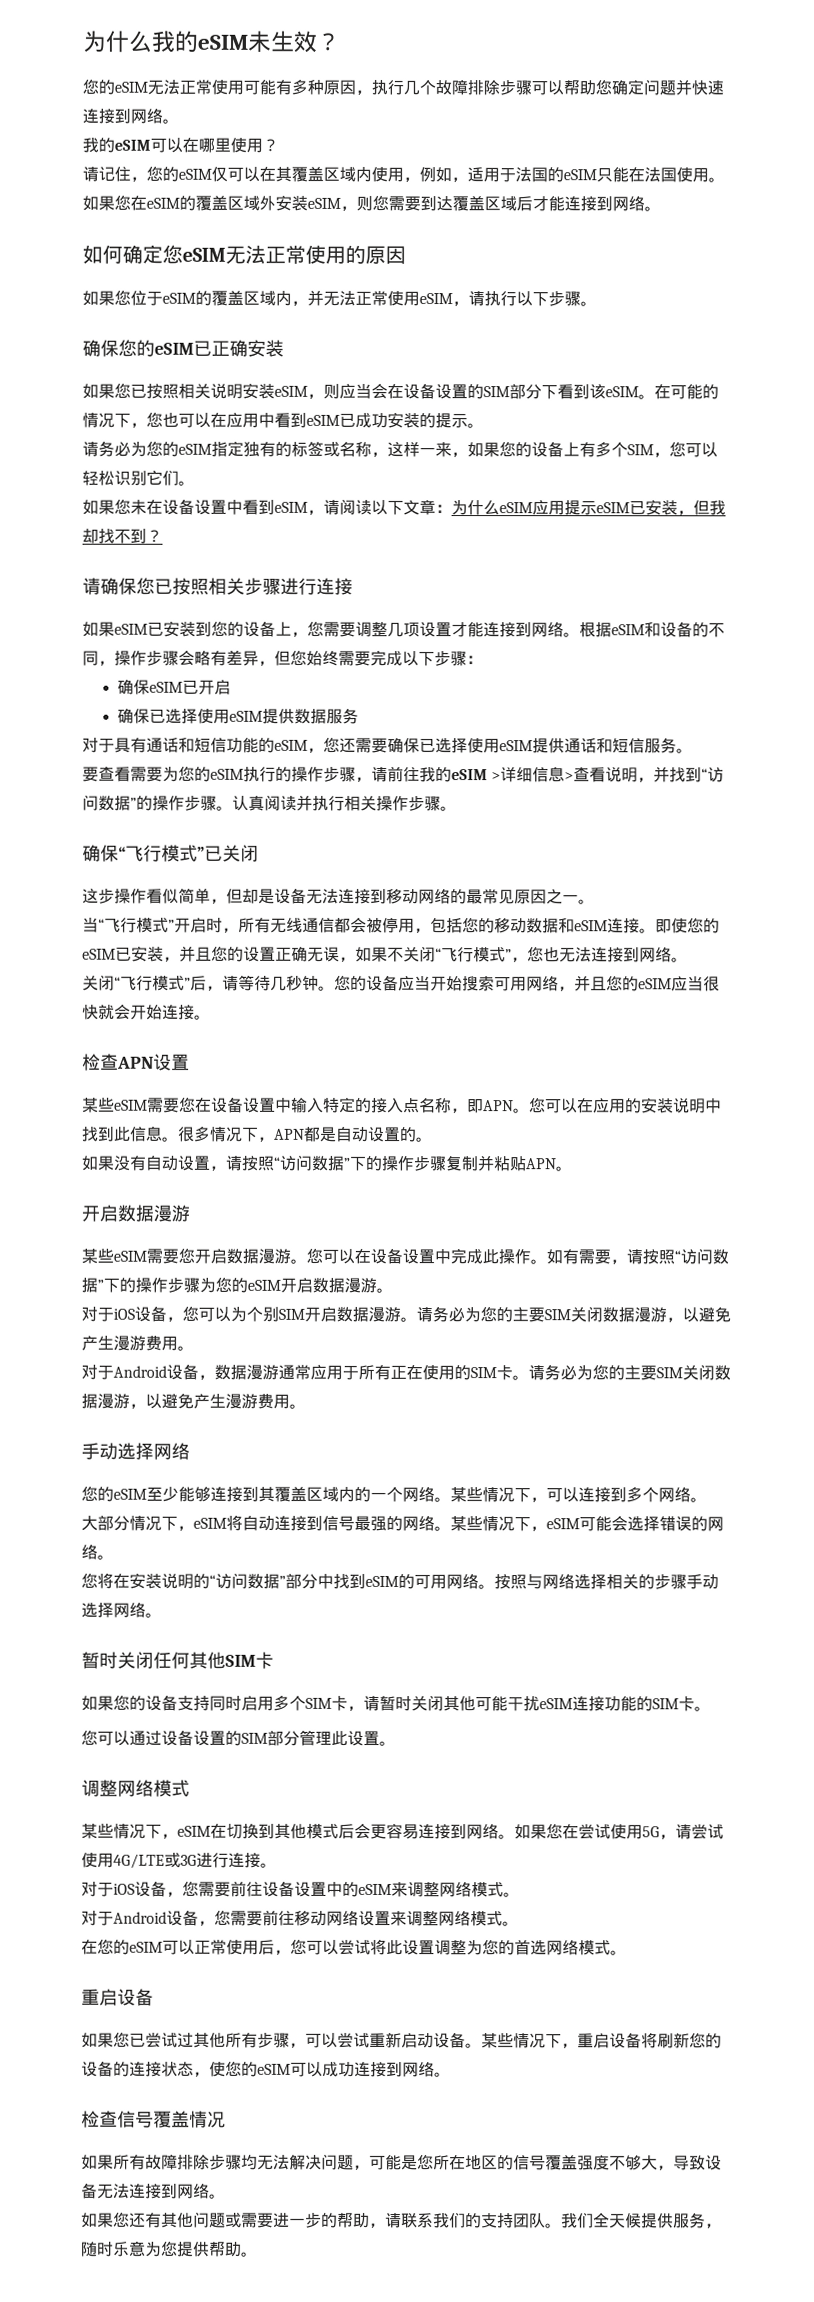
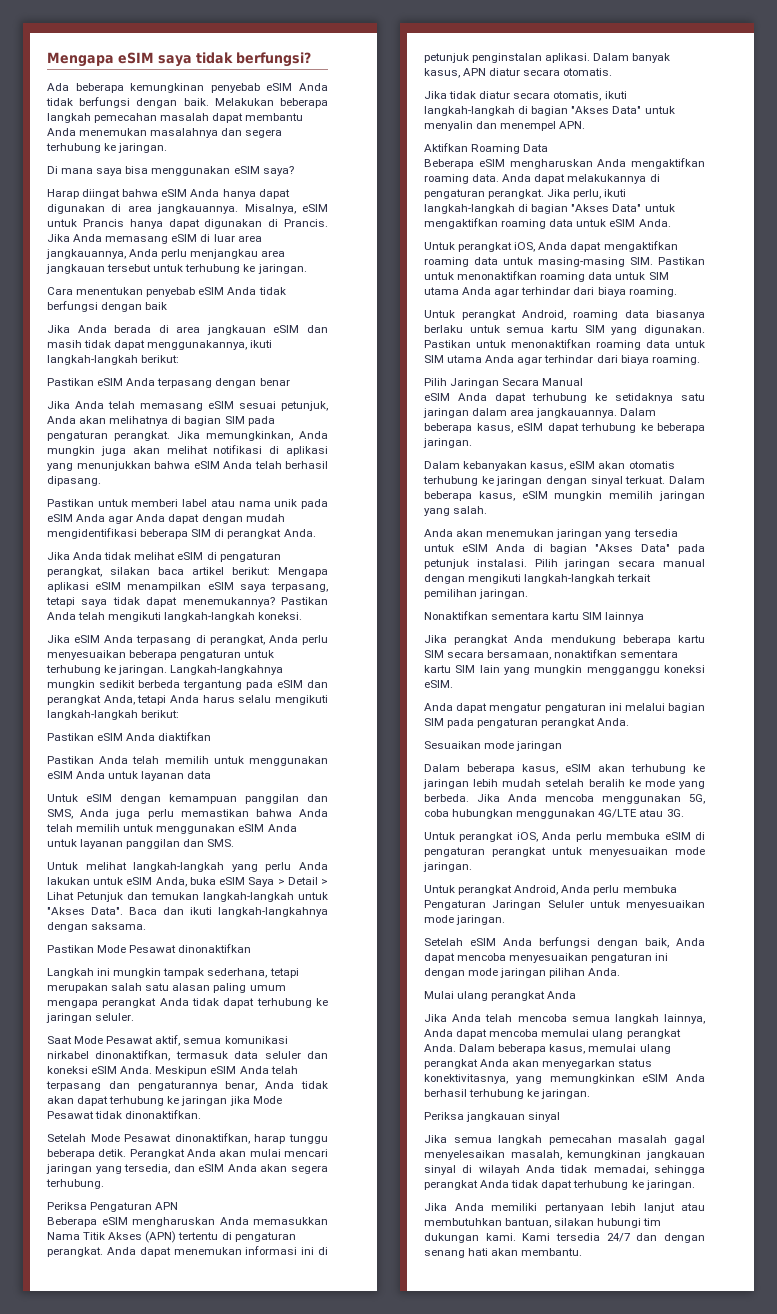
[82,30,340,53] [82,78,724,96] [82,108,179,124] [82,137,279,153] [82,165,725,183] [82,194,661,212] [82,244,406,264] [82,289,597,307] [82,339,284,357] [82,382,719,400] [82,411,484,429] [82,440,718,458] [82,469,195,486] [82,498,726,516] [82,528,163,544] [82,577,353,595] [82,620,725,638] [82,649,483,667] [117,679,232,695] [117,707,360,724] [82,736,693,754] [82,765,725,783] [82,794,457,812] [82,844,259,862] [82,887,595,905] [82,916,720,934] [82,945,688,963] [82,974,720,992] [82,1003,211,1020] [82,1053,190,1071] [82,1096,722,1114] [82,1125,433,1143] [81,1154,572,1172] [81,1204,190,1222] [81,1247,729,1265] [81,1276,393,1293] [81,1305,731,1323] [81,1335,194,1351] [81,1363,731,1381] [81,1393,306,1409] [81,1442,190,1460] [81,1485,707,1503] [81,1514,724,1532] [81,1544,114,1560] [81,1572,719,1590] [81,1602,162,1618] [81,1651,274,1669] [81,1694,711,1712] [81,1729,396,1746] [81,1779,190,1797] [81,1822,724,1840] [81,1852,277,1869] [81,1880,520,1898] [81,1909,519,1927] [81,1938,627,1956] [81,1988,154,2006] [81,2031,722,2049] [81,2060,451,2078] [81,2110,226,2128] [81,2153,722,2171] [81,2182,226,2199] [81,2211,722,2229] [81,2240,258,2257] 为什么我的eSIM未生效？ // 您的eSIM无法正常使用可能有多种原因，执行几个故障排除步骤可以帮助您确定问题并快速连接到网络。 // 我的eSIM可以在哪里使用？ // 请记住，您的eSIM仅可以在其覆盖区域内使用，例如，适用于法国的eSIM只能在法国使用。如果您在eSIM的覆盖区域外安装eSIM，则您需要到达覆盖区域后才能连接到网络。 // 如何确定您eSIM无法正常使用的原因 // 如果您位于eSIM的覆盖区域内，并无法正常使用eSIM，请执行以下步骤。 // 确保您的eSIM已正确安装 // 如果您已按照相关说明安装eSIM，则应当会在设备设置的SIM部分下看到该eSIM。在可能的情况下，您也可以在应用中看到eSIM已成功安装的提示。 // 请务必为您的eSIM指定独有的标签或名称，这样一来，如果您的设备上有多个SIM，您可以轻松识别它们。 // 如果您未在设备设置中看到eSIM，请阅读以下文章：为什么eSIM应用提示eSIM已安装，但我却找不到？ // 请确保您已按照相关步骤进行连接 // 如果eSIM已安装到您的设备上，您需要调整几项设置才能连接到网络。根据eSIM和设备的不同，操作步骤会略有差异，但您始终需要完成以下步骤： // 确保eSIM已开启 // 确保已选择使用eSIM提供数据服务 // 对于具有通话和短信功能的eSIM，您还需要确保已选择使用eSIM提供通话和短信服务。 // 要查看需要为您的eSIM执行的操作步骤，请前往我的eSIM >详细信息>查看说明，并找到“访问数据”的操作步骤。认真阅读并执行相关操作步骤。 // 确保“飞行模式”已关闭 // 这步操作看似简单，但却是设备无法连接到移动网络的最常见原因之一。 // 当“飞行模式”开启时，所有无线通信都会被停用，包括您的移动数据和eSIM连接。即使您的eSIM已安装，并且您的设置正确无误，如果不关闭“飞行模式”，您也无法连接到网络。 // 关闭“飞行模式”后，请等待几秒钟。您的设备应当开始搜索可用网络，并且您的eSIM应当很快就会开始连接。 // 检查APN设置 // 某些eSIM需要您在设备设置中输入特定的接入点名称，即APN。您可以在应用的安装说明中找到此信息。很多情况下，APN都是自动设置的。 // 如果没有自动设置，请按照“访问数据”下的操作步骤复制并粘贴APN。 // 开启数据漫游 // 某些eSIM需要您开启数据漫游。您可以在设备设置中完成此操作。如有需要，请按照“访问数据”下的操作步骤为您的eSIM开启数据漫游。 // 对于iOS设备，您可以为个别SIM开启数据漫游。请务必为您的主要SIM关闭数据漫游，以避免产生漫游费用。 // 对于Android设备，数据漫游通常应用于所有正在使用的SIM卡。请务必为您的主要SIM关闭数据漫游，以避免产生漫游费用。 // 手动选择网络 // 您的eSIM至少能够连接到其覆盖区域内的一个网络。某些情况下，可以连接到多个网络。 // 大部分情况下，eSIM将自动连接到信号最强的网络。某些情况下，eSIM可能会选择错误的网络。 // 您将在安装说明的“访问数据”部分中找到eSIM的可用网络。按照与网络选择相关的步骤手动选择网络。 // 暂时关闭任何其他SIM卡 // 如果您的设备支持同时启用多个SIM卡，请暂时关闭其他可能干扰eSIM连接功能的SIM卡。 // 您可以通过设备设置的SIM部分管理此设置。 // 调整网络模式 // 某些情况下，eSIM在切换到其他模式后会更容易连接到网络。如果您在尝试使用5G，请尝试使用4G/LTE或3G进行连接。 // 对于iOS设备，您需要前往设备设置中的eSIM来调整网络模式。 // 对于Android设备，您需要前往移动网络设置来调整网络模式。 // 在您的eSIM可以正常使用后，您可以尝试将此设置调整为您的首选网络模式。 // 重启设备 // 如果您已尝试过其他所有步骤，可以尝试重新启动设备。某些情况下，重启设备将刷新您的设备的连接状态，使您的eSIM可以成功连接到网络。 // 检查信号覆盖情况 // 如果所有故障排除步骤均无法解决问题，可能是您所在地区的信号覆盖强度不够大，导致设备无法连接到网络。 // 如果您还有其他问题或需要进一步的帮助，请联系我们的支持团队。我们全天候提供服务，随时乐意为您提供帮助。 -> [47,52,311,67] [47,83,328,93] [46,97,328,108] [47,113,304,123] [47,128,283,138] [46,143,168,153] [47,166,294,176] [47,189,290,199] [47,204,328,214] [47,219,328,229] [47,234,262,244] [46,249,286,259] [46,264,307,274] [47,287,286,297] [47,301,168,312] [47,325,328,335] [47,340,273,350] [47,355,180,365] [47,378,290,388] [47,401,328,411] [47,416,275,426] [47,431,328,441] [47,445,328,456] [47,461,328,471] [47,476,101,486] [47,499,329,509] [47,514,285,524] [47,528,316,539] [47,552,281,562] [47,567,328,577] [47,582,328,592] [46,597,328,607] [47,612,303,622] [47,635,328,645] [47,650,275,660] [46,665,284,675] [47,680,328,690] [47,695,328,705] [47,710,180,720] [47,732,212,741] [47,756,328,766] [47,771,212,781] [47,794,328,804] [47,809,328,819] [46,824,297,834] [47,839,235,849] [47,862,328,872] [47,877,329,887] [47,892,328,902] [47,907,328,917] [47,922,147,932] [47,944,252,953] [47,968,299,978] [47,983,286,993] [47,998,329,1008] [46,1013,135,1023] [47,1035,288,1046] [47,1050,328,1061] [47,1066,298,1076] [46,1081,328,1091] [47,1096,282,1106] [47,1110,202,1119] [47,1133,328,1144] [47,1149,329,1159] [46,1164,329,1174] [46,1179,104,1189] [47,1202,179,1212] [47,1217,328,1227] [47,1231,296,1243] [47,1246,328,1257] [424,53,671,63] [424,68,613,78] [424,91,627,101] [424,106,675,116] [424,121,586,131] [424,143,549,154] [424,158,705,169] [424,174,660,184] [424,189,627,199] [424,204,675,214] [424,218,671,229] [424,241,678,252] [424,257,705,267] [424,271,669,282] [424,287,677,297] [424,310,705,320] [424,325,705,335] [424,339,705,350] [424,355,700,365] [424,378,584,388] [424,393,705,403] [423,408,657,418] [424,423,705,433] [423,438,472,448] [424,461,675,471] [423,476,705,486] [424,491,705,501] [424,506,488,516] [424,529,678,539] [424,544,705,554] [424,559,705,569] [424,574,652,584] [424,589,529,599] [424,611,645,622] [424,635,705,645] [424,649,679,660] [424,665,705,675] [424,680,453,688] [424,703,705,713] [424,718,630,728] [424,741,563,751] [424,764,705,774] [423,779,705,789] [424,794,705,804] [424,809,684,819] [424,832,705,842] [424,847,705,857] [423,862,472,872] [424,885,677,895] [424,900,705,910] [424,915,506,925] [424,937,705,948] [424,953,669,963] [424,968,621,978] [424,991,577,1001] [424,1014,705,1024] [424,1029,681,1039] [424,1044,671,1054] [424,1059,653,1069] [424,1074,705,1084] [424,1089,591,1099] [424,1112,561,1122] [424,1135,705,1145] [424,1150,705,1160] [424,1165,705,1175] [424,1180,695,1190] [424,1203,705,1213] [424,1218,662,1228] [424,1233,705,1243] [424,1248,583,1258] Mengapa eSIM saya tidak berfungsi? // Ada beberapa kemungkinan penyebab eSIM Anda tidak berfungsi dengan baik. Melakukan beberapa langkah pemecahan masalah dapat membantu Anda menemukan masalahnya dan segera terhubung ke jaringan. // Di mana saya bisa menggunakan eSIM saya? // Harap diingat bahwa eSIM Anda hanya dapat digunakan di area jangkauannya. Misalnya, eSIM untuk Prancis hanya dapat digunakan di Prancis. Jika Anda memasang eSIM di luar area jangkauannya, Anda perlu menjangkau area jangkauan tersebut untuk terhubung ke jaringan. // Cara menentukan penyebab eSIM Anda tidak berfungsi dengan baik // Jika Anda berada di area jangkauan eSIM dan masih tidak dapat menggunakannya, ikuti langkah-langkah berikut: // Pastikan eSIM Anda terpasang dengan benar // Jika Anda telah memasang eSIM sesuai petunjuk, Anda akan melihatnya di bagian SIM pada pengaturan perangkat. Jika memungkinkan, Anda mungkin juga akan melihat notifikasi di aplikasi yang menunjukkan bahwa eSIM Anda telah berhasil dipasang. // Pastikan untuk memberi label atau nama unik pada eSIM Anda agar Anda dapat dengan mudah mengidentifikasi beberapa SIM di perangkat Anda. // Jika Anda tidak melihat eSIM di pengaturan perangkat, silakan baca artikel berikut: Mengapa aplikasi eSIM menampilkan eSIM saya terpasang, tetapi saya tidak dapat menemukannya? Pastikan Anda telah mengikuti langkah-langkah koneksi. // Jika eSIM Anda terpasang di perangkat, Anda perlu menyesuaikan beberapa pengaturan untuk terhubung ke jaringan. Langkah-langkahnya mungkin sedikit berbeda tergantung pada eSIM dan perangkat Anda, tetapi Anda harus selalu mengikuti langkah-langkah berikut: // Pastikan eSIM Anda diaktifkan // Pastikan Anda telah memilih untuk menggunakan eSIM Anda untuk layanan data // Untuk eSIM dengan kemampuan panggilan dan SMS, Anda juga perlu memastikan bahwa Anda telah memilih untuk menggunakan eSIM Anda untuk layanan panggilan dan SMS. // Untuk melihat langkah-langkah yang perlu Anda lakukan untuk eSIM Anda, buka eSIM Saya > Detail > Lihat Petunjuk dan temukan langkah-langkah untuk "Akses Data". Baca dan ikuti langkah-langkahnya dengan saksama. // Pastikan Mode Pesawat dinonaktifkan // Langkah ini mungkin tampak sederhana, tetapi merupakan salah satu alasan paling umum mengapa perangkat Anda tidak dapat terhubung ke jaringan seluler. // Saat Mode Pesawat aktif, semua komunikasi nirkabel dinonaktifkan, termasuk data seluler dan koneksi eSIM Anda. Meskipun eSIM Anda telah terpasang dan pengaturannya benar, Anda tidak akan dapat terhubung ke jaringan jika Mode Pesawat tidak dinonaktifkan. // Setelah Mode Pesawat dinonaktifkan, harap tunggu beberapa detik. Perangkat Anda akan mulai mencari jaringan yang tersedia, dan eSIM Anda akan segera terhubung. // Periksa Pengaturan APN // Beberapa eSIM mengharuskan Anda memasukkan Nama Titik Akses (APN) tertentu di pengaturan perangkat. Anda dapat menemukan informasi ini di petunjuk penginstalan aplikasi. Dalam banyak kasus, APN diatur secara otomatis. // Jika tidak diatur secara otomatis, ikuti langkah-langkah di bagian "Akses Data" untuk menyalin dan menempel APN. // Aktifkan Roaming Data // Beberapa eSIM mengharuskan Anda mengaktifkan roaming data. Anda dapat melakukannya di pengaturan perangkat. Jika perlu, ikuti langkah-langkah di bagian "Akses Data" untuk mengaktifkan roaming data untuk eSIM Anda. // Untuk perangkat iOS, Anda dapat mengaktifkan roaming data untuk masing-masing SIM. Pastikan untuk menonaktifkan roaming data untuk SIM utama Anda agar terhindar dari biaya roaming. // Untuk perangkat Android, roaming data biasanya berlaku untuk semua kartu SIM yang digunakan. Pastikan untuk menonaktifkan roaming data untuk SIM utama Anda agar terhindar dari biaya roaming. // Pilih Jaringan Secara Manual // eSIM Anda dapat terhubung ke setidaknya satu jaringan dalam area jangkauannya. Dalam beberapa kasus, eSIM dapat terhubung ke beberapa jaringan. // Dalam kebanyakan kasus, eSIM akan otomatis terhubung ke jaringan dengan sinyal terkuat. Dalam beberapa kasus, eSIM mungkin memilih jaringan yang salah. // Anda akan menemukan jaringan yang tersedia untuk eSIM Anda di bagian "Akses Data" pada petunjuk instalasi. Pilih jaringan secara manual dengan mengikuti langkah-langkah terkait pemilihan jaringan. // Nonaktifkan sementara kartu SIM lainnya // Jika perangkat Anda mendukung beberapa kartu SIM secara bersamaan, nonaktifkan sementara kartu SIM lain yang mungkin mengganggu koneksi eSIM. // Anda dapat mengatur pengaturan ini melalui bagian SIM pada pengaturan perangkat Anda. // Sesuaikan mode jaringan // Dalam beberapa kasus, eSIM akan terhubung ke jaringan lebih mudah setelah beralih ke mode yang berbeda. Jika Anda mencoba menggunakan 5G, coba hubungkan menggunakan 4G/LTE atau 3G. // Untuk perangkat iOS, Anda perlu membuka eSIM di pengaturan perangkat untuk menyesuaikan mode jaringan. // Untuk perangkat Android, Anda perlu membuka Pengaturan Jaringan Seluler untuk menyesuaikan mode jaringan. // Setelah eSIM Anda berfungsi dengan baik, Anda dapat mencoba menyesuaikan pengaturan ini dengan mode jaringan pilihan Anda. // Mulai ulang perangkat Anda // Jika Anda telah mencoba semua langkah lainnya, Anda dapat mencoba memulai ulang perangkat Anda. Dalam beberapa kasus, memulai ulang perangkat Anda akan menyegarkan status konektivitasnya, yang memungkinkan eSIM Anda berhasil terhubung ke jaringan. // Periksa jangkauan sinyal // Jika semua langkah pemecahan masalah gagal menyelesaikan masalah, kemungkinan jangkauan sinyal di wilayah Anda tidak memadai, sehingga perangkat Anda tidak dapat terhubung ke jaringan. // Jika Anda memiliki pertanyaan lebih lanjut atau membutuhkan bantuan, silakan hubungi tim dukungan kami. Kami tersedia 24/7 dan dengan senang hati akan membantu.

